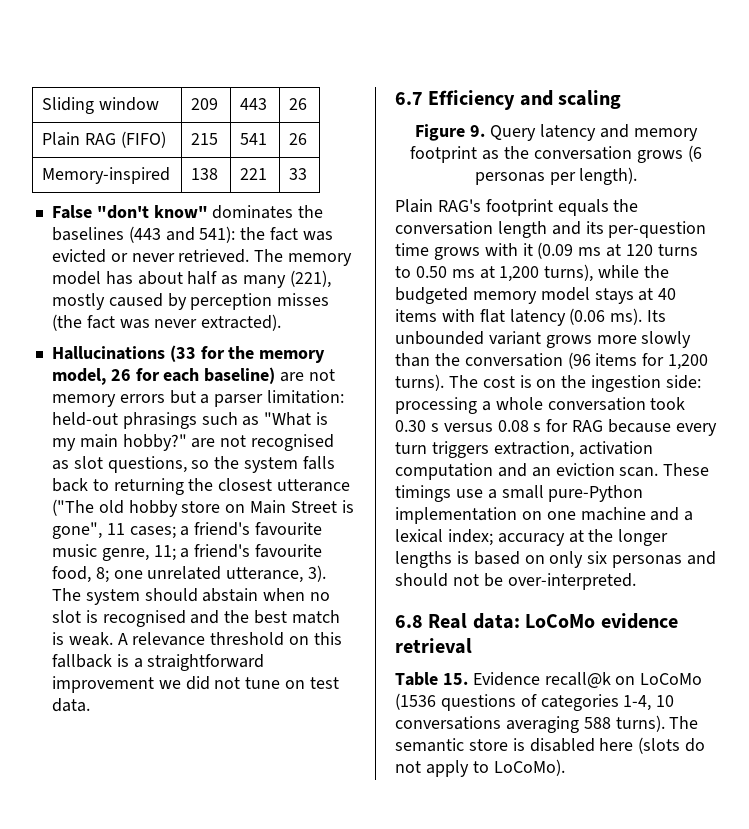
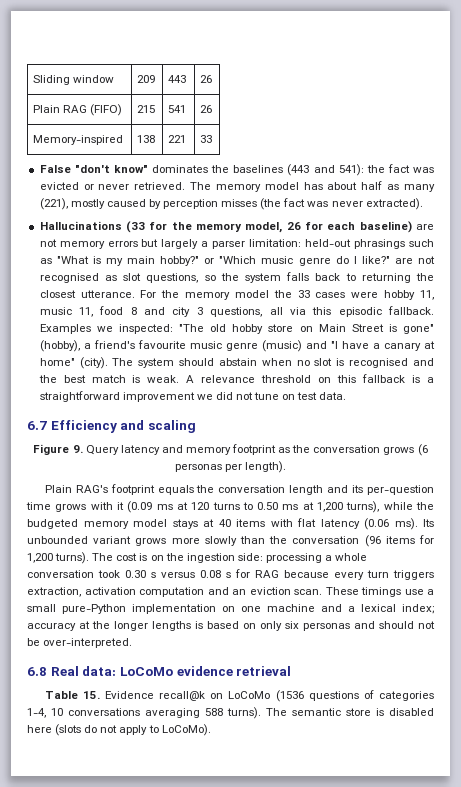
(196, 397) none -> [161,239,199,249] largely
(187, 442) none -> [204,256,390,266] or "Which music genre do I like?"
[277,479,351,492] [51,499,94,516] utterance ("The -> [80,290,435,300] [39,306,435,317] [39,324,205,334] utterance. For the memory model the 33 cases were hobby 11, music 11, food 8 and city 3 questions, all via this episodic fallback. Examples we inspected: "The
[51,522,176,539] gone", 11 cases; -> [403,324,434,334] [39,340,80,352] gone" (hobby),
[101,544,323,561] [51,565,327,583] genre, 11; a friend's favourite food, 8; one unrelated utterance, 3). -> [225,340,435,352] [39,357,108,369] genre (music) and "I have a canary at home" (city).

